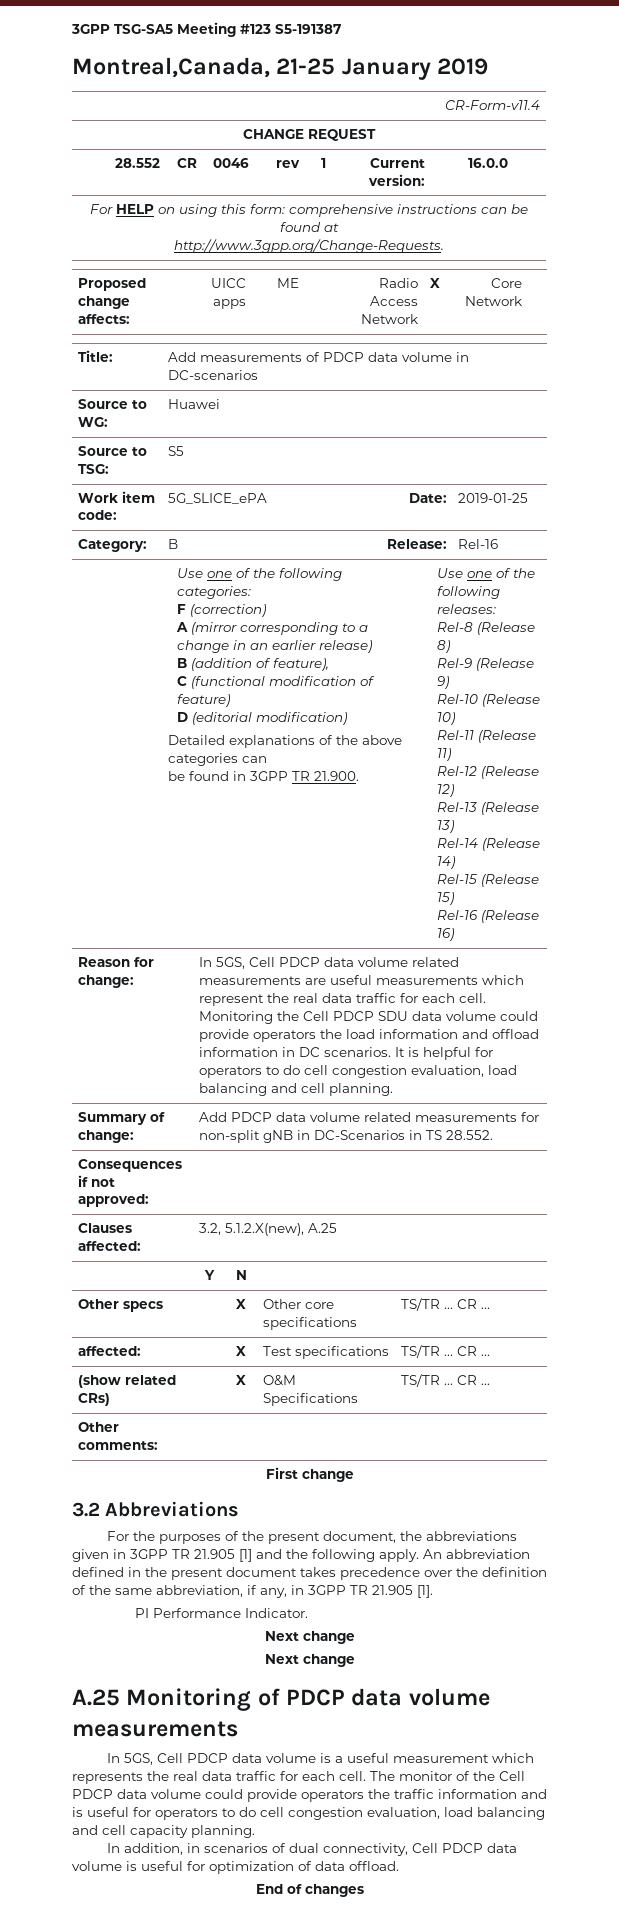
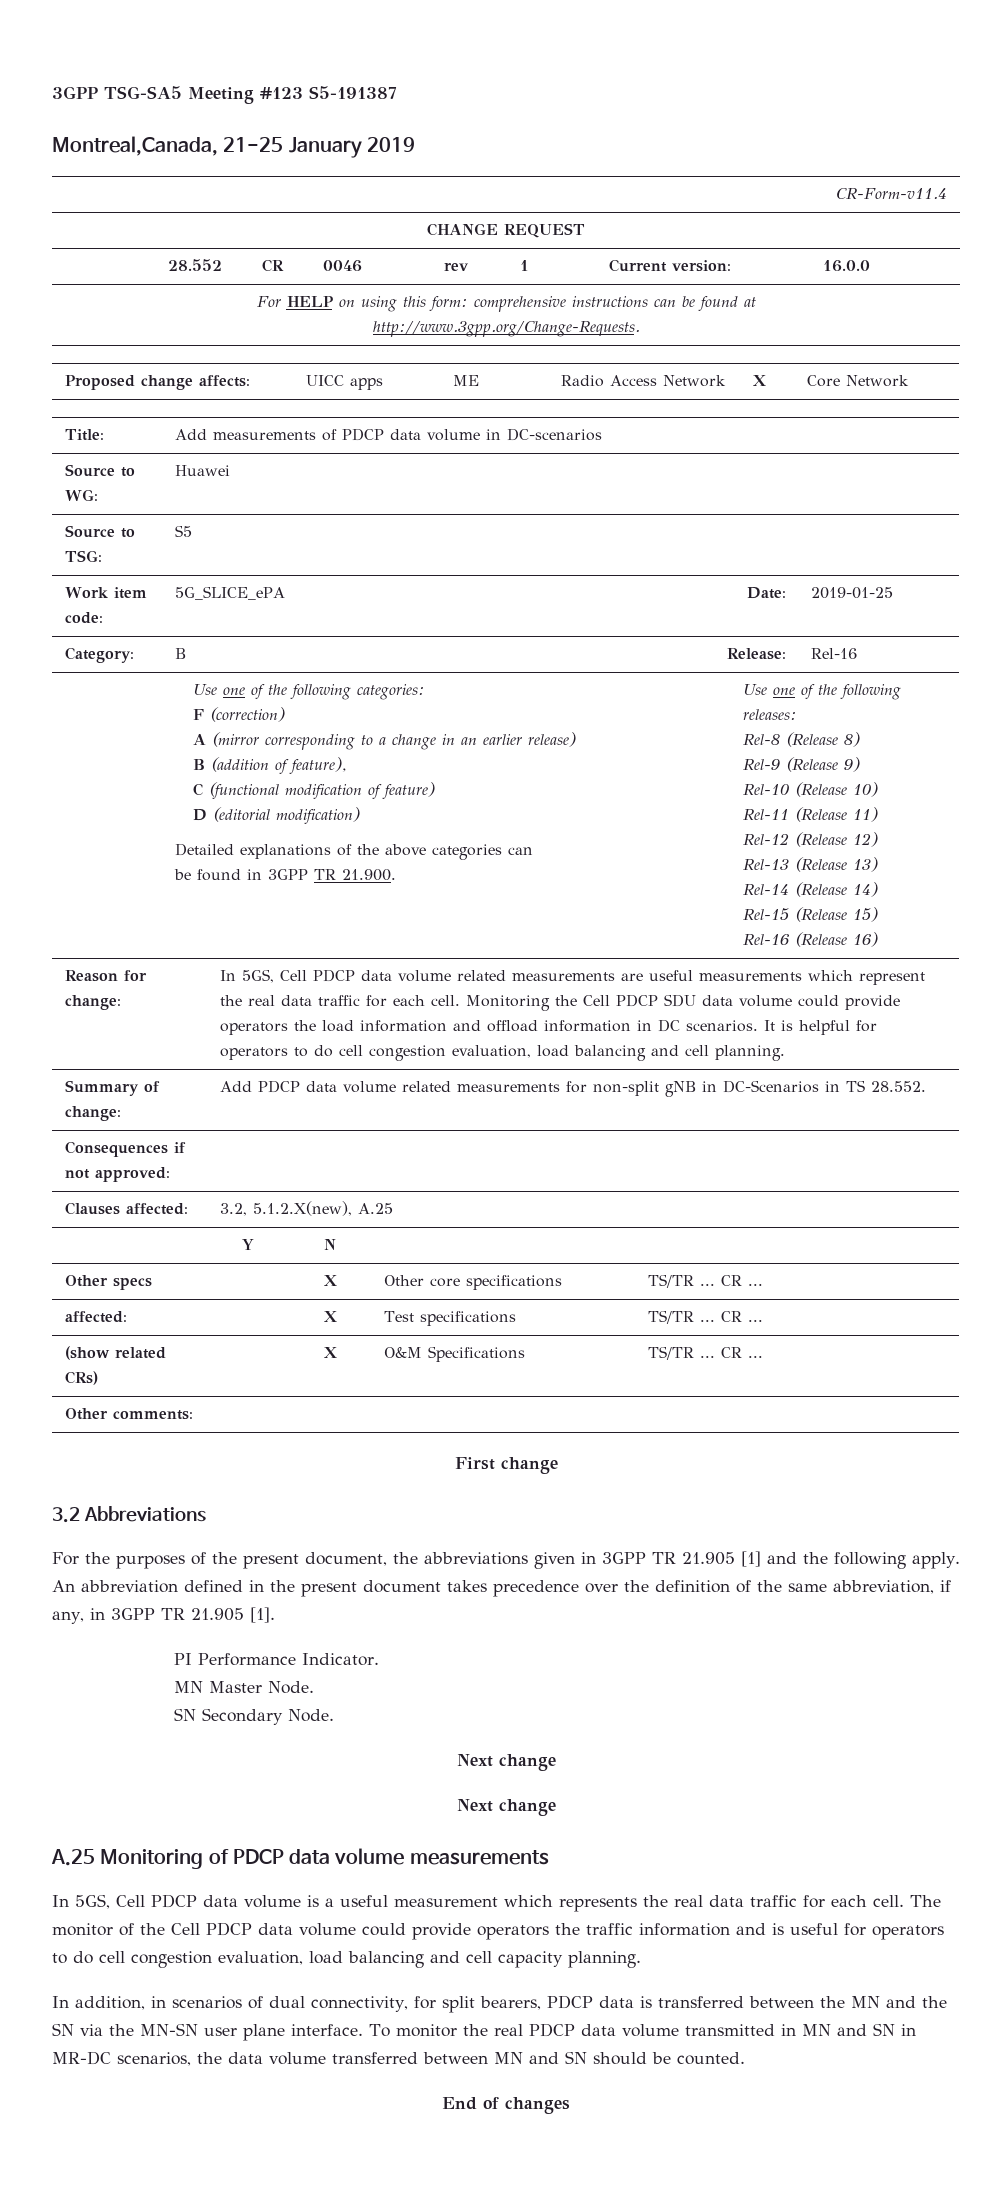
(308, 1613) none -> [174,1681,315,1694] [174,1708,335,1725] // MN Master Node. // SN Secondary Node.
[411,1843,517,1853] [72,1861,399,1874] Cell PDCP data volume is useful for optimization of data offload. -> [413,1995,947,2013] [52,2023,916,2041] [52,2051,745,2066] for split bearers, PDCP data is transferred between the MN and the SN via the MN-SN user plane interface. To monitor the real PDCP data volume transmitted in MN and SN in MR-DC scenarios, the data volume transferred between MN and SN should be counted.

